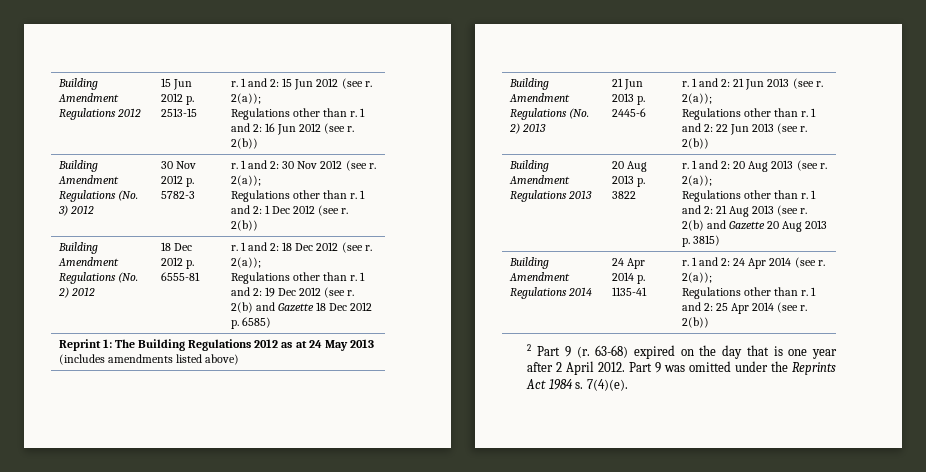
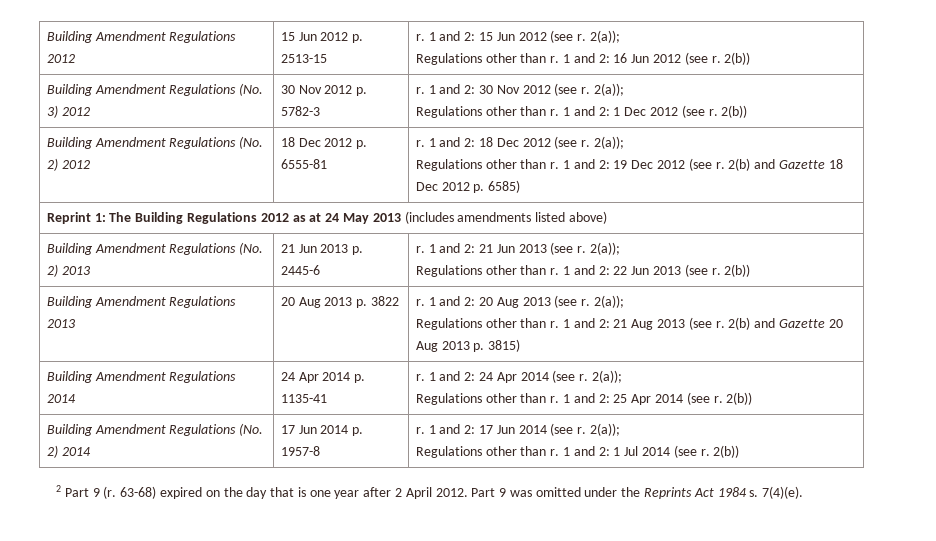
(709, 322) none -> [46,423,264,436] [46,445,91,458] [280,425,364,436] [280,446,320,456] [415,423,620,436] [415,445,740,458] // Building Amendment Regulations (No. 2) 2014 | 17 Jun 2014 p. 1957-8 | r. 1 and 2: 17 Jun 2014 (see r. 2(a)); // Regulations other than r. 1 and 2: 1 Jul 2014 (see r. 2(b))

